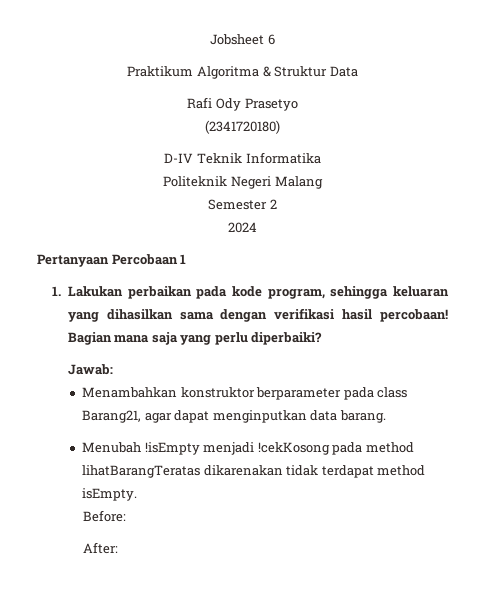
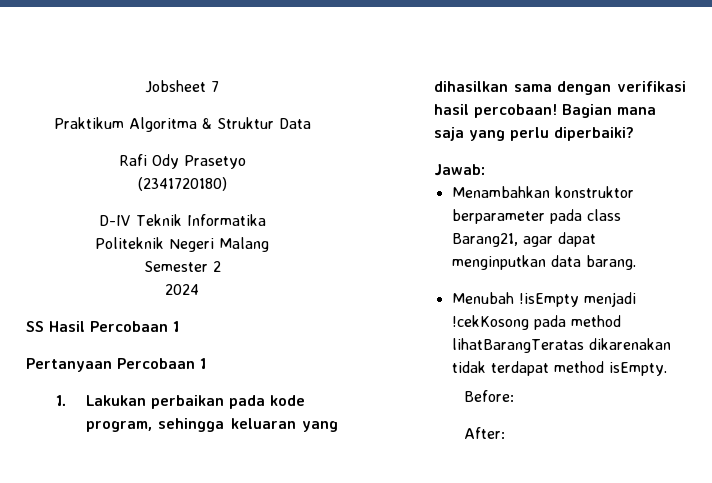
[267,34,275,45] 6 -> [211,81,219,92] 7
(257, 227) none -> [26,321,179,332] // SS Hasil Percobaan 1

